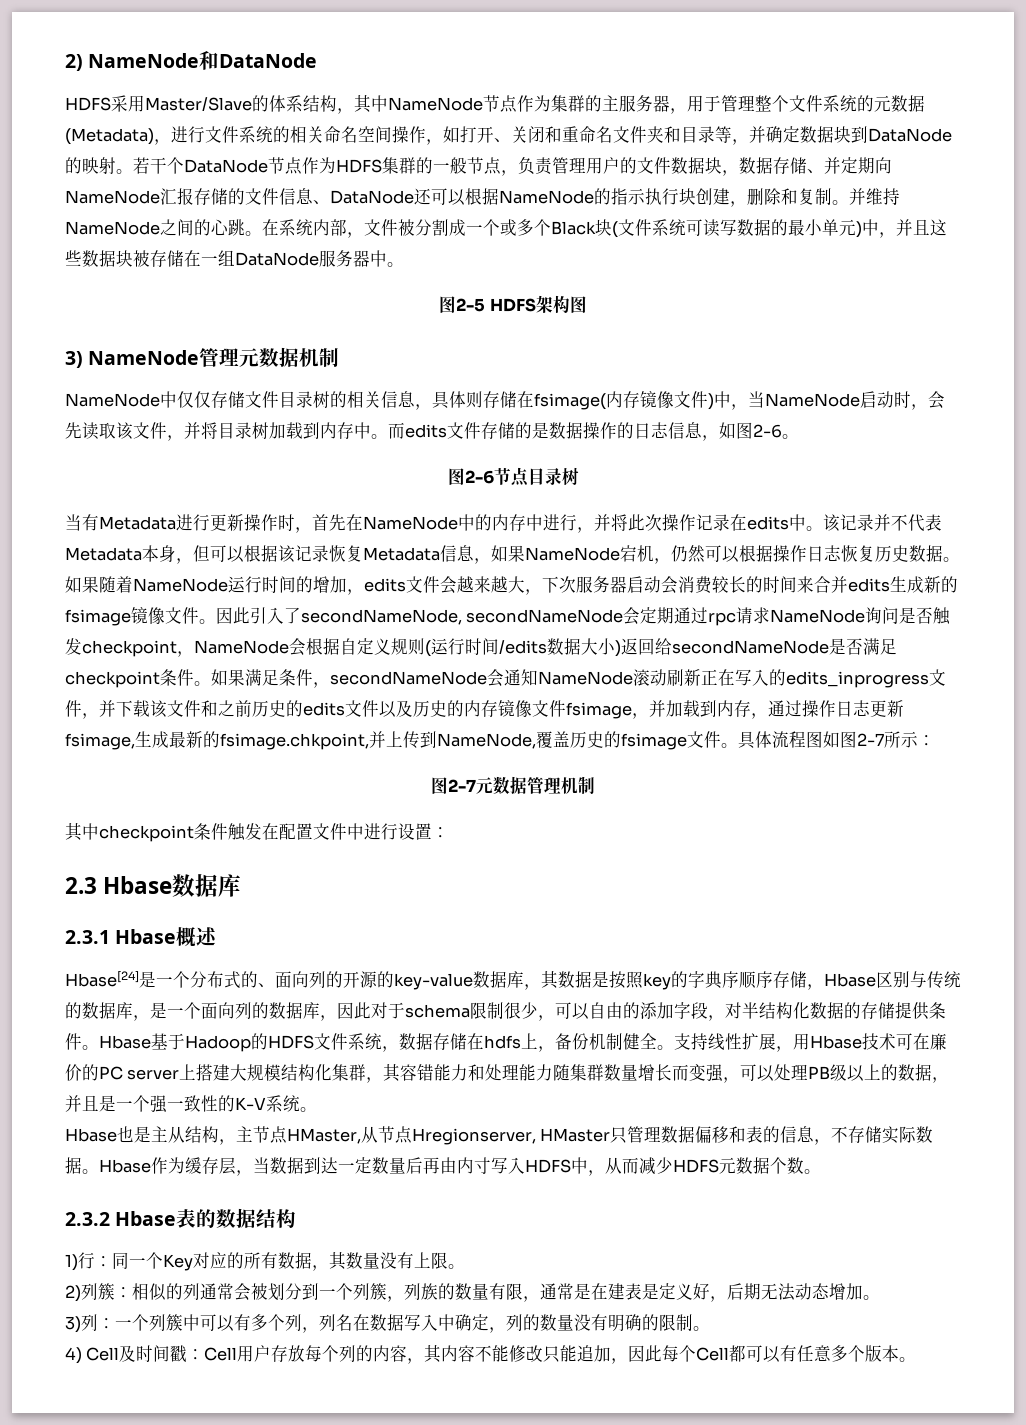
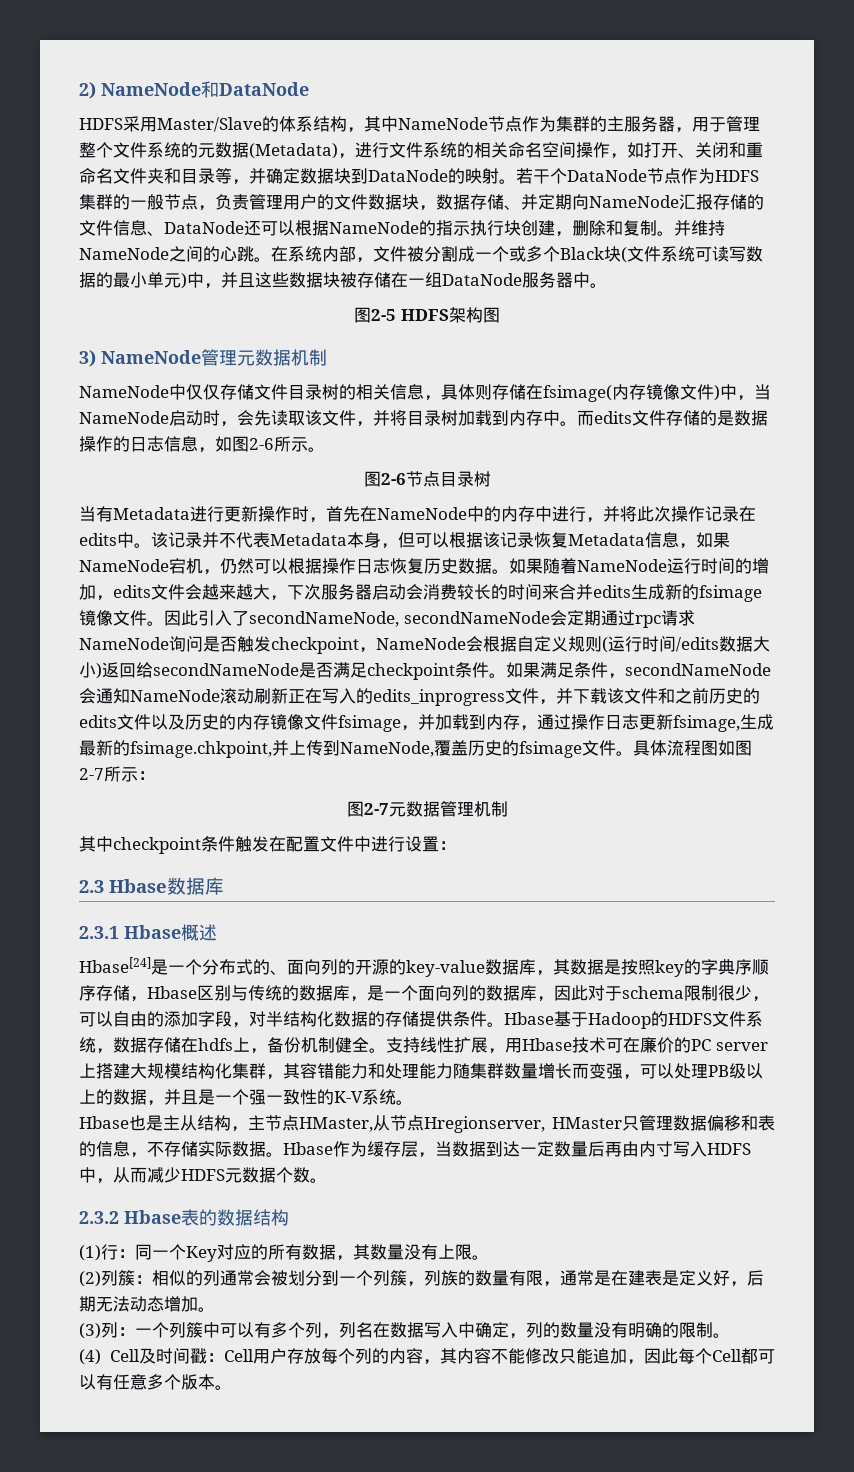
(782, 431) none -> [274,436,308,452] 所示
[65,1254,78,1271] 1) -> [79,1245,101,1261] (1)
[65,1285,81,1302] 2) -> [79,1271,101,1287] (2)
[65,1316,81,1333] 3) -> [79,1323,101,1339] (3)
[65,1347,82,1364] 4) -> [79,1349,101,1365] (4)

